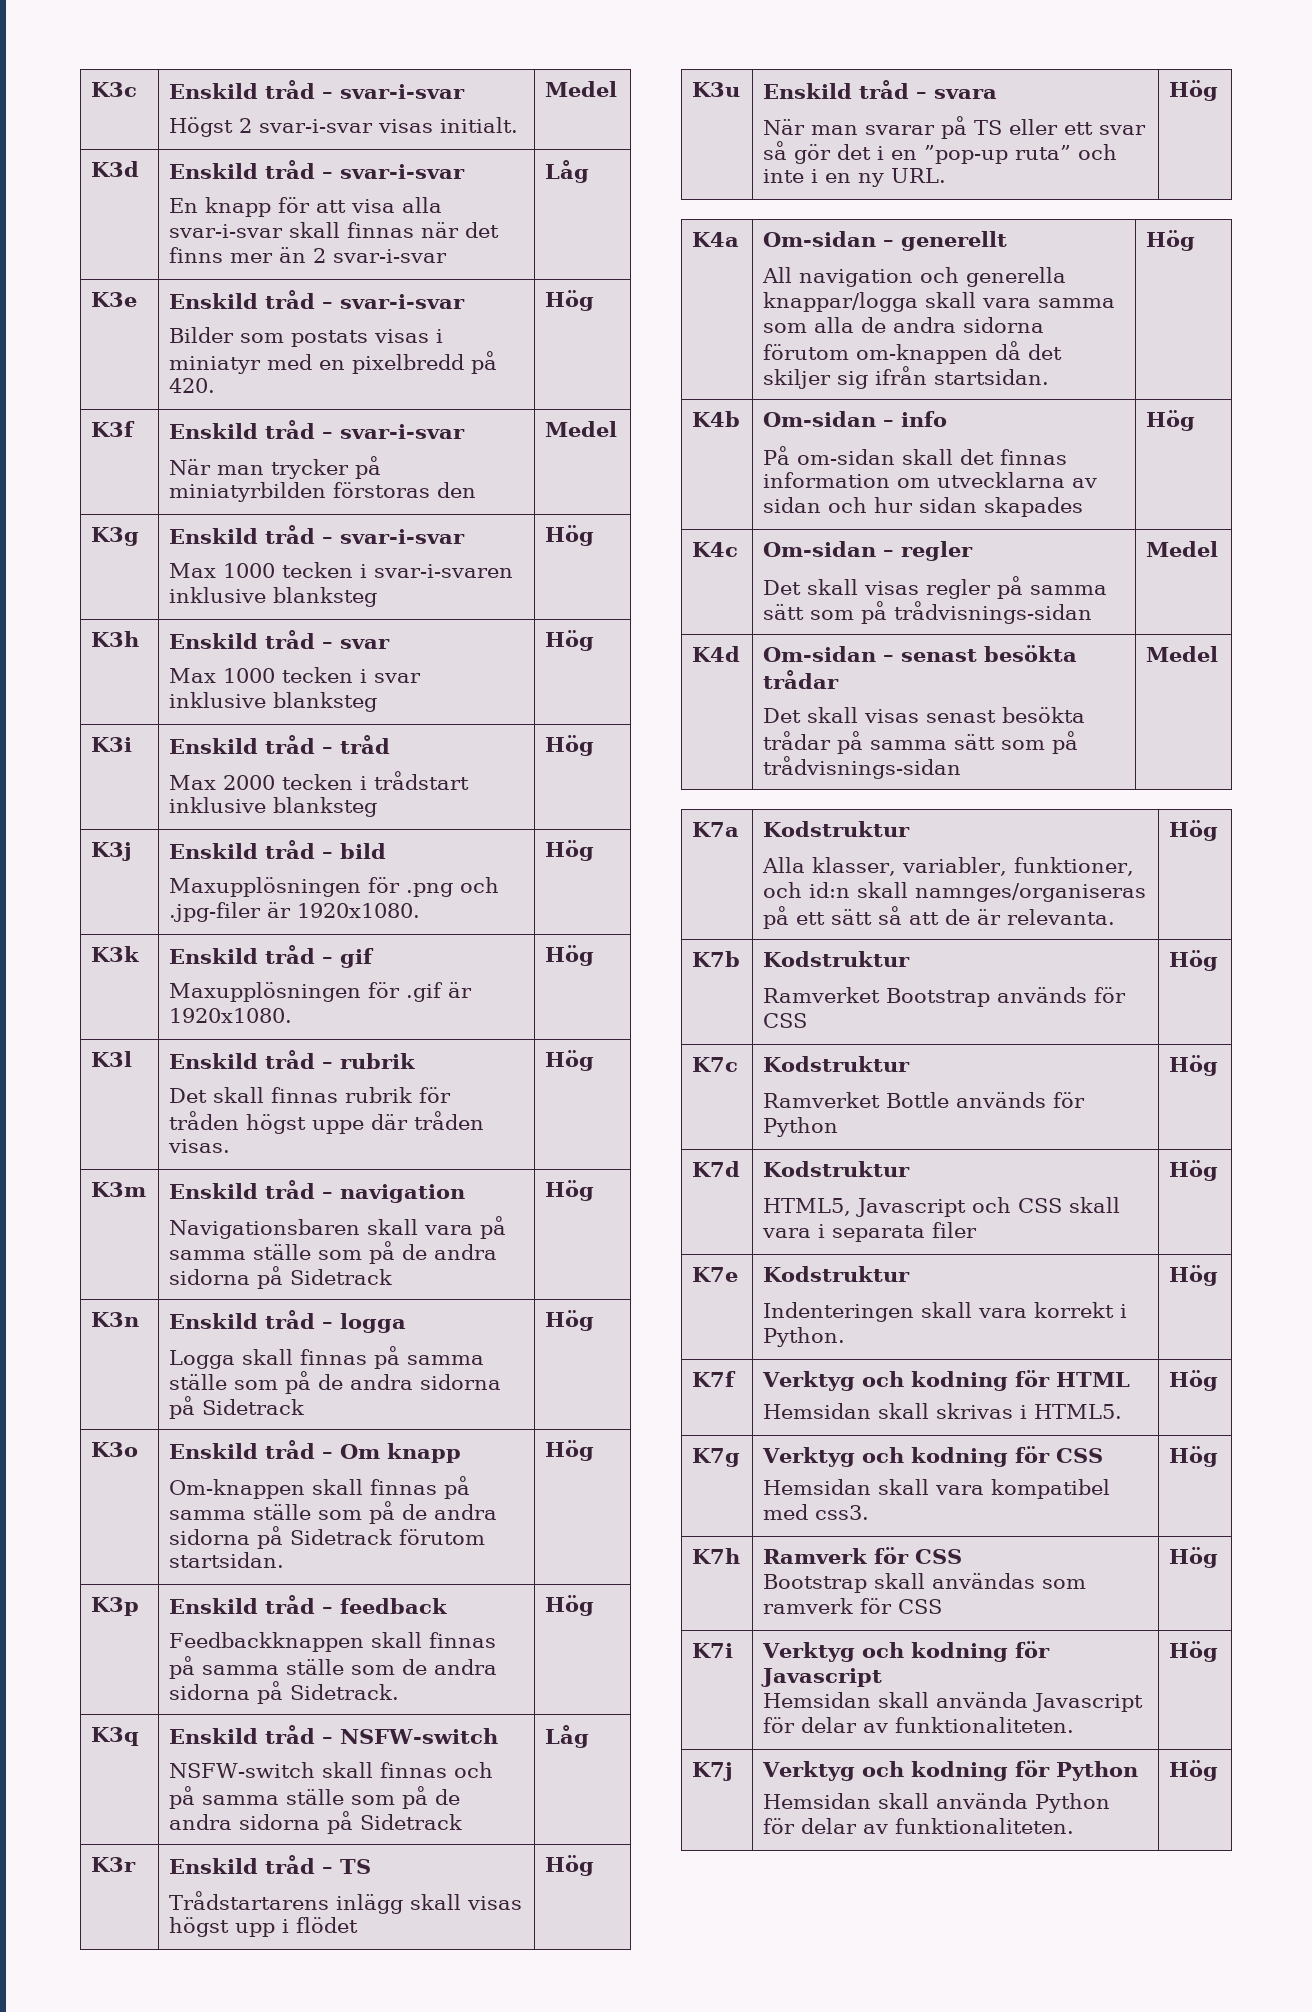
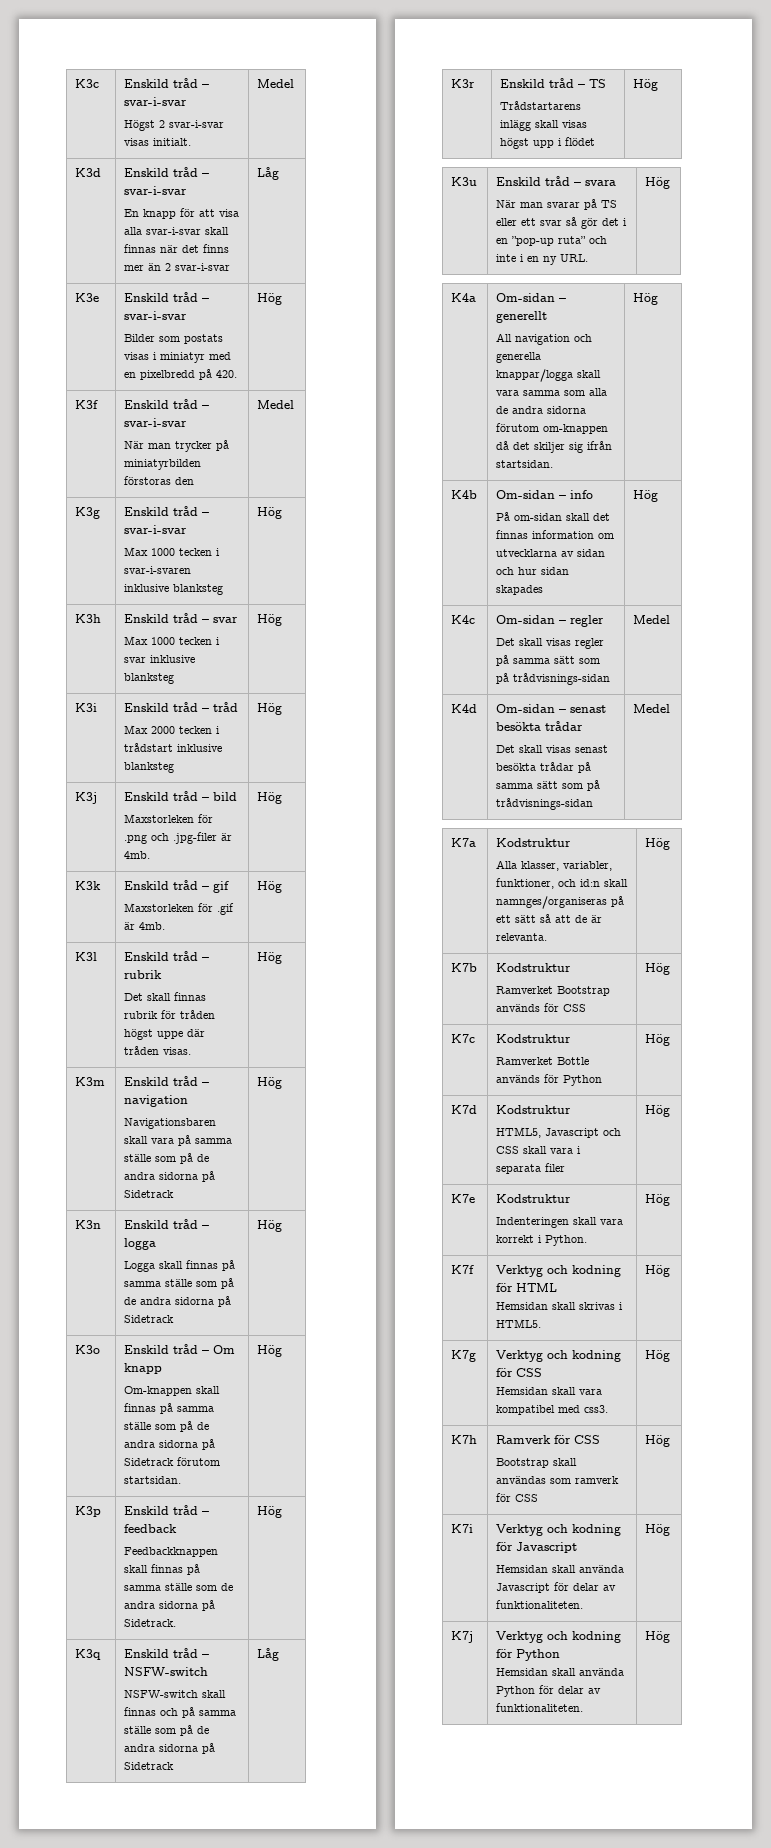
[169,877,362,897] Maxupplösningen -> [124,814,195,823] Maxstorleken
[297,903,421,918] 1920x1080. -> [124,851,151,859] 4mb.
[169,982,362,1002] Maxupplösningen -> [124,903,195,912] Maxstorleken
[169,1008,293,1023] 1920x1080. -> [139,922,166,930] 4mb.

